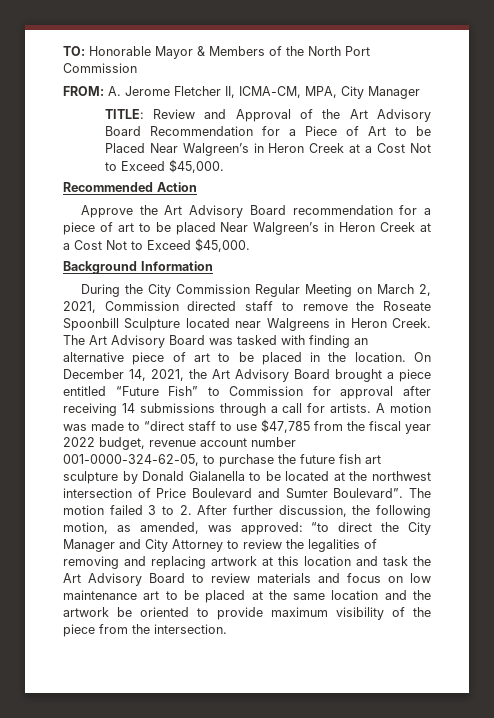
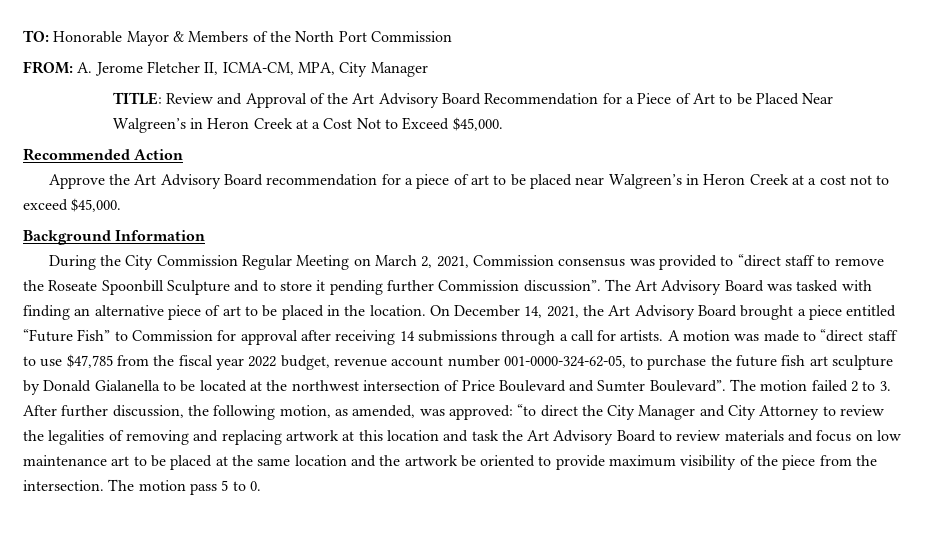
[220,222,432,235] [63,240,191,250] Near Walgreen’s in Heron Creek at a Cost Not to Exceed -> [575,174,890,189] [23,199,68,211] near Walgreen’s in Heron Creek at a cost not to exceed
[187,301,237,311] directed -> [558,254,781,270] consensus was provided to “direct
[185,318,431,331] located near Walgreens in Heron Creek. -> [234,280,601,295] and to store it pending further Commission discussion”.
[148,505,192,515] 3 to 2. -> [851,381,891,392] 2 to 3.
(227, 629) none -> [108,479,261,495] The motion pass 5 to 0.

